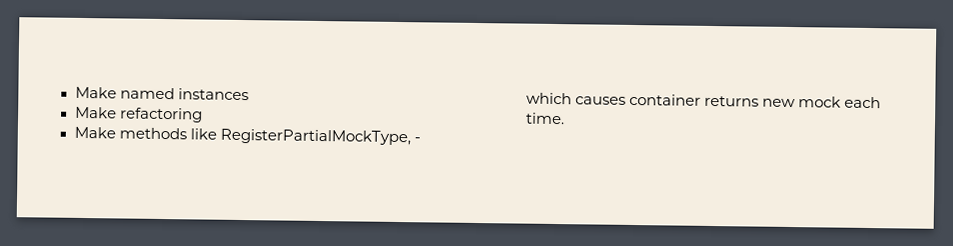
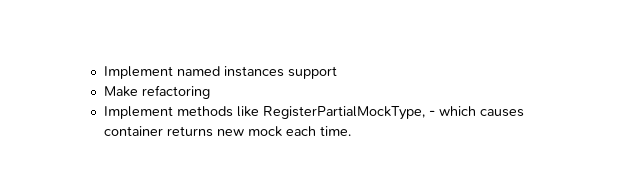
[74,86,117,99] Make -> [103,66,173,79] Implement
(249, 94) none -> [287,66,337,79] support
[73,126,116,139] Make -> [103,106,173,119] Implement

